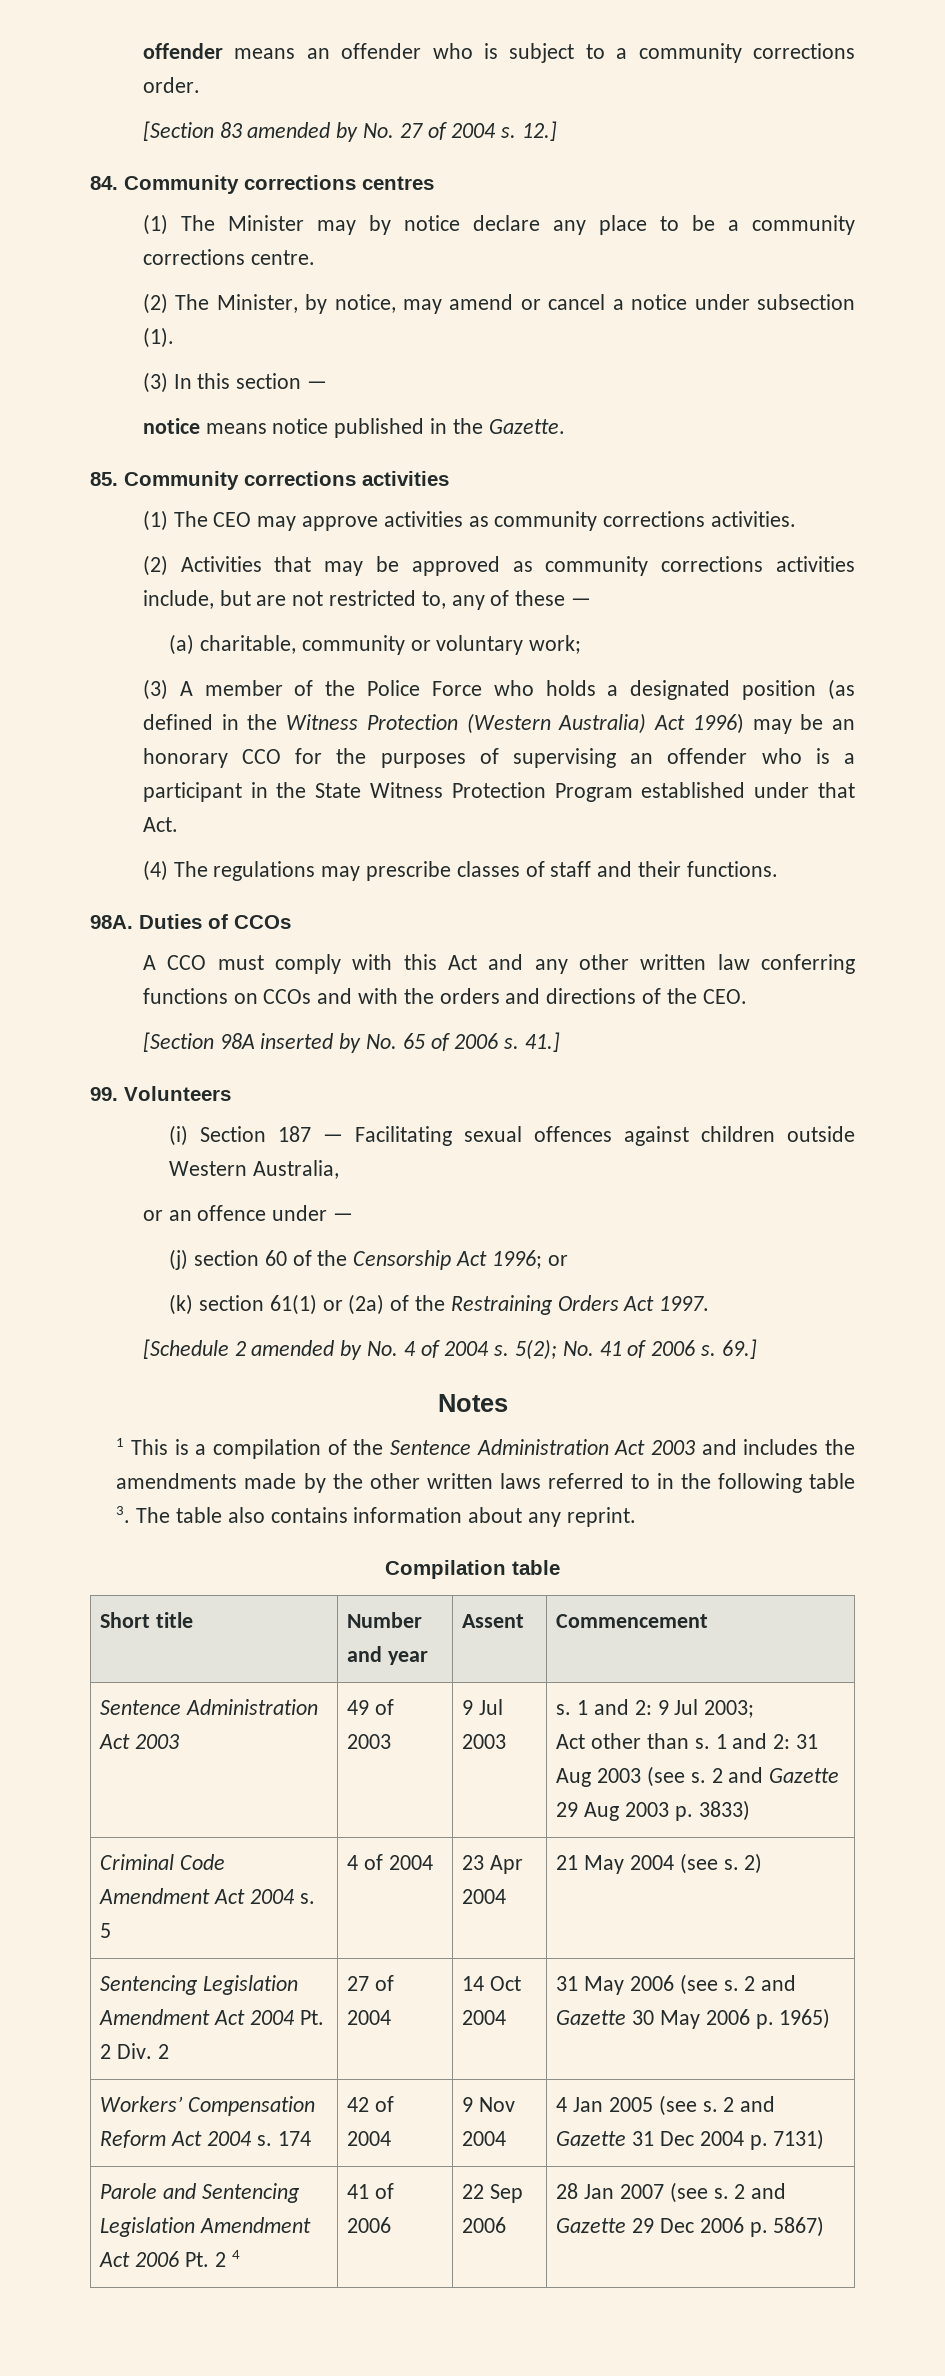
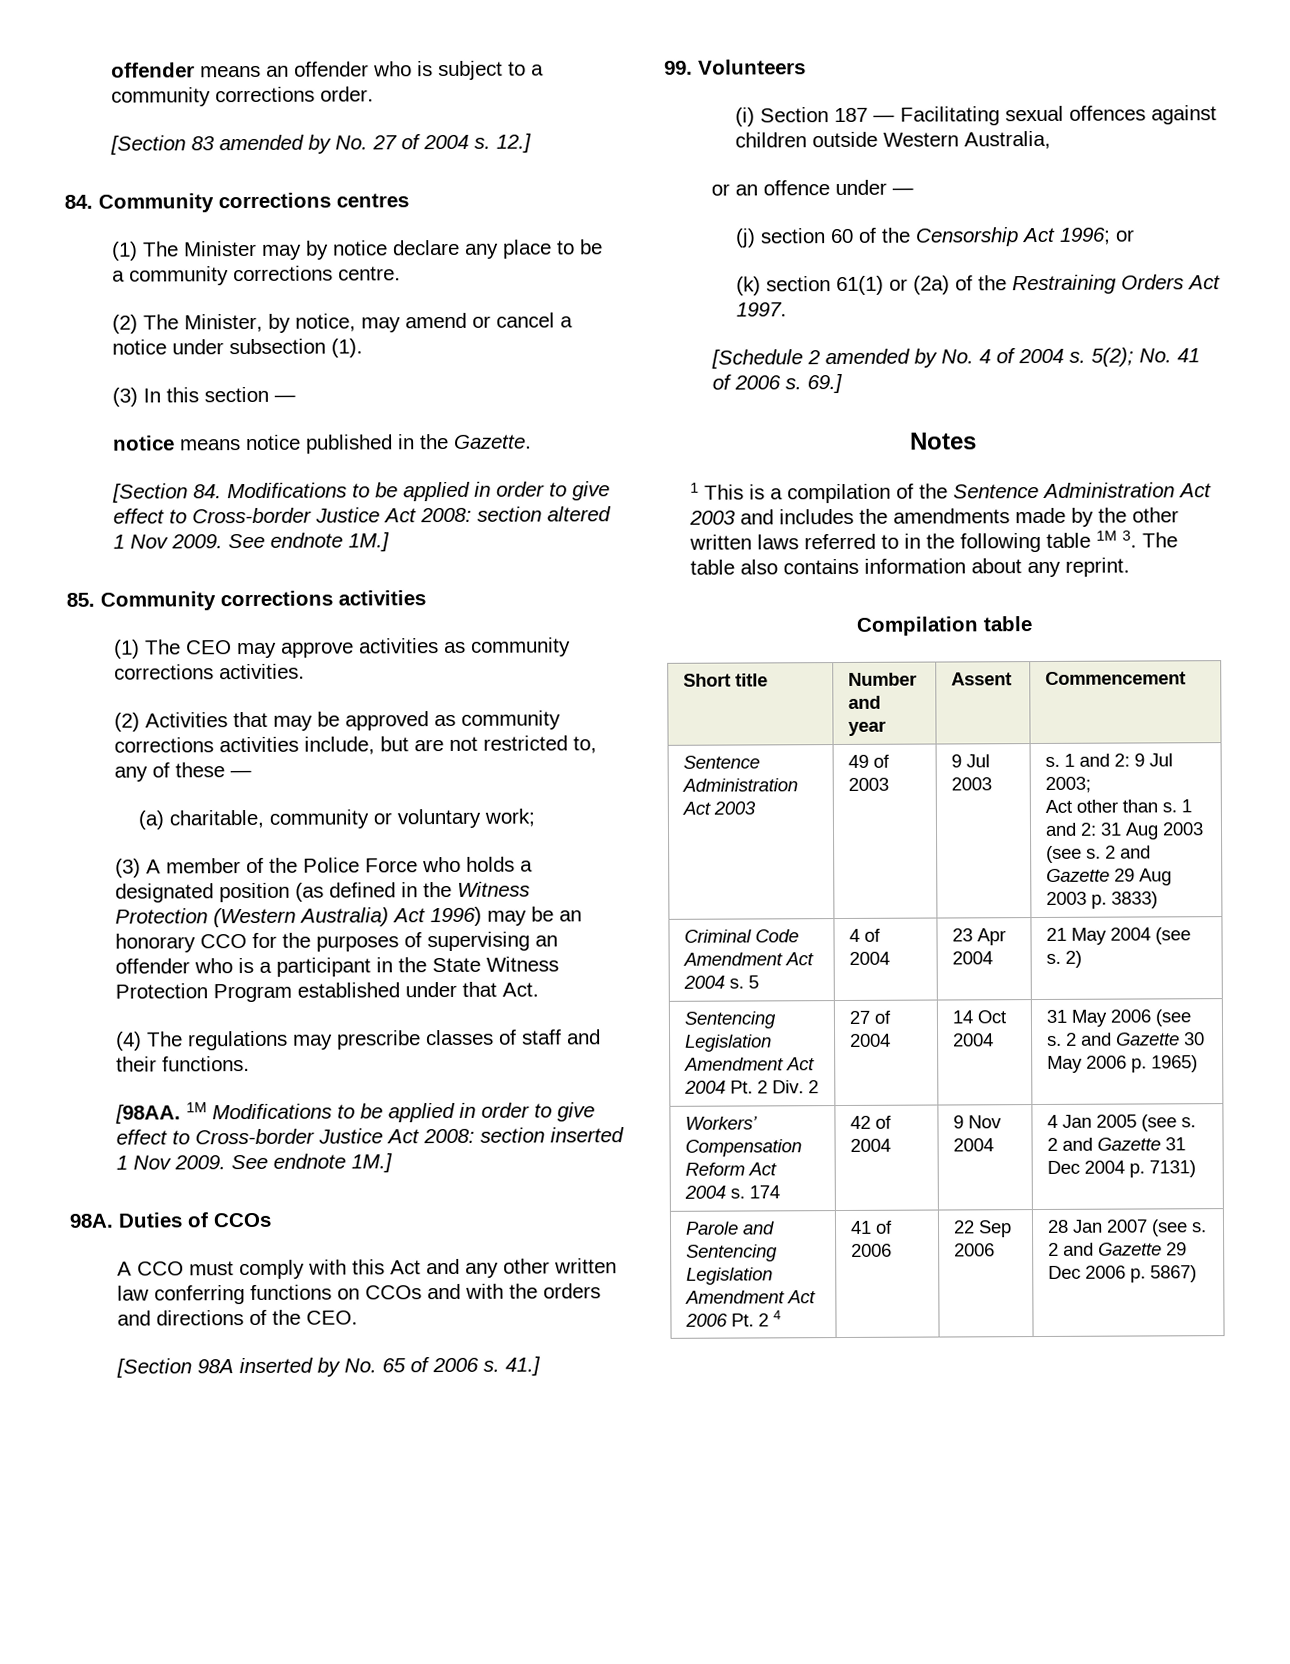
(565, 426) none -> [112,481,611,503] [113,506,612,524] [113,532,391,552] // [Section 84. Modifications to be applied in order to give effect to Cross-border Justice Act 2008: section altered 1 Nov 2009. See endnote 1M.]
(778, 869) none -> [115,1102,596,1124] [116,1127,625,1145] [116,1153,394,1173] // [98AA. 1M Modifications to be applied in order to give effect to Cross-border Justice Act 2008: section inserted 1 Nov 2009. See endnote 1M.]
(855, 1481) none -> [1095,530,1117,541] 1M

